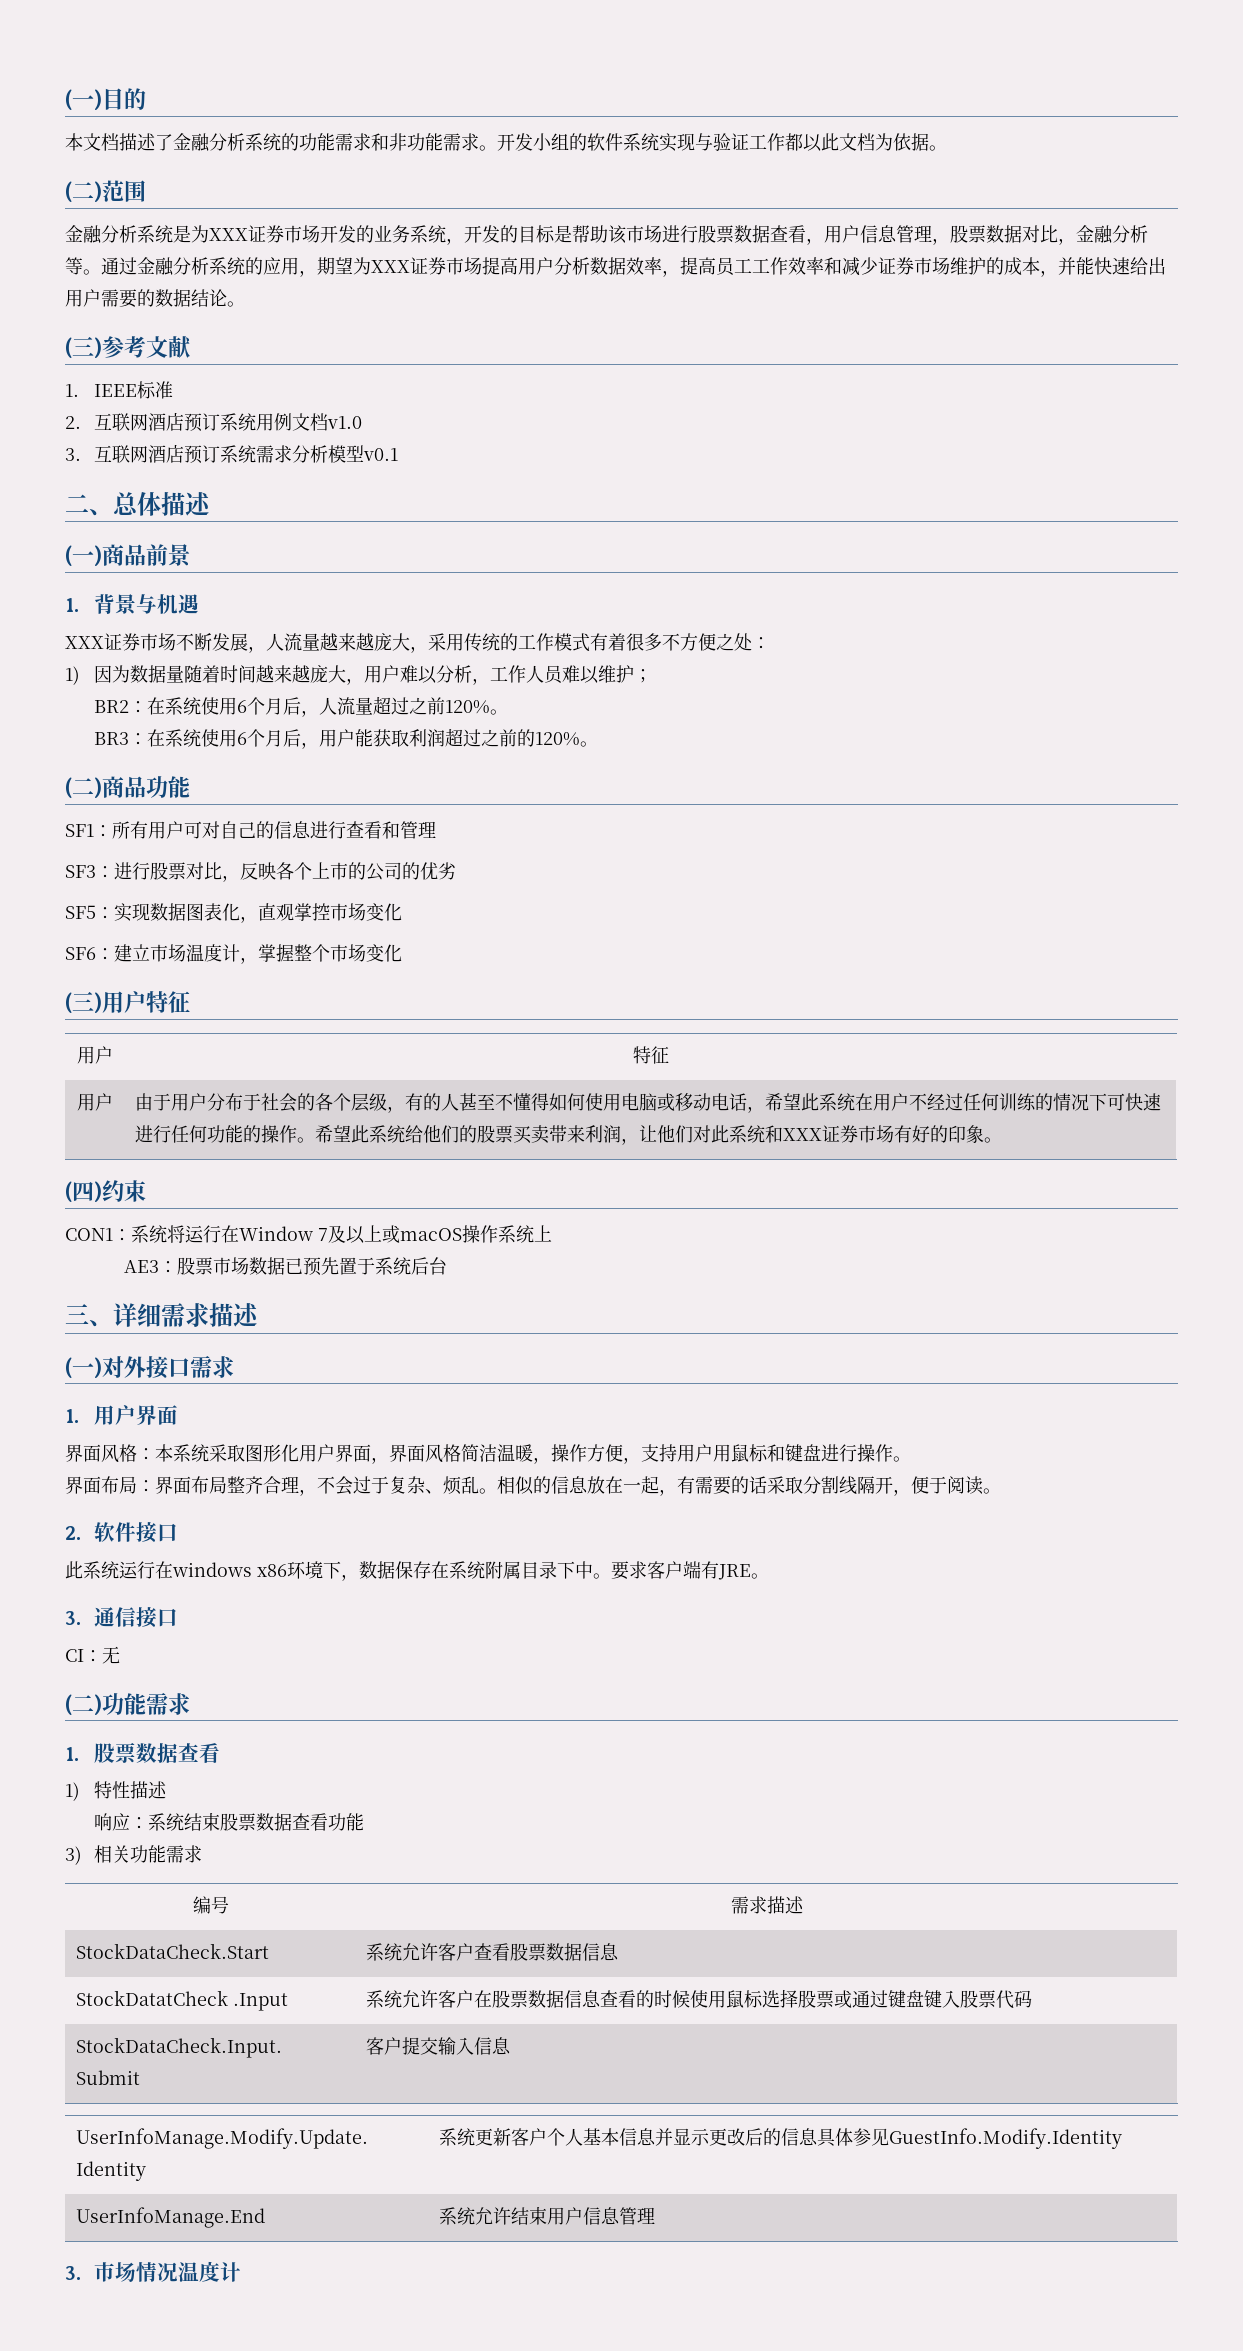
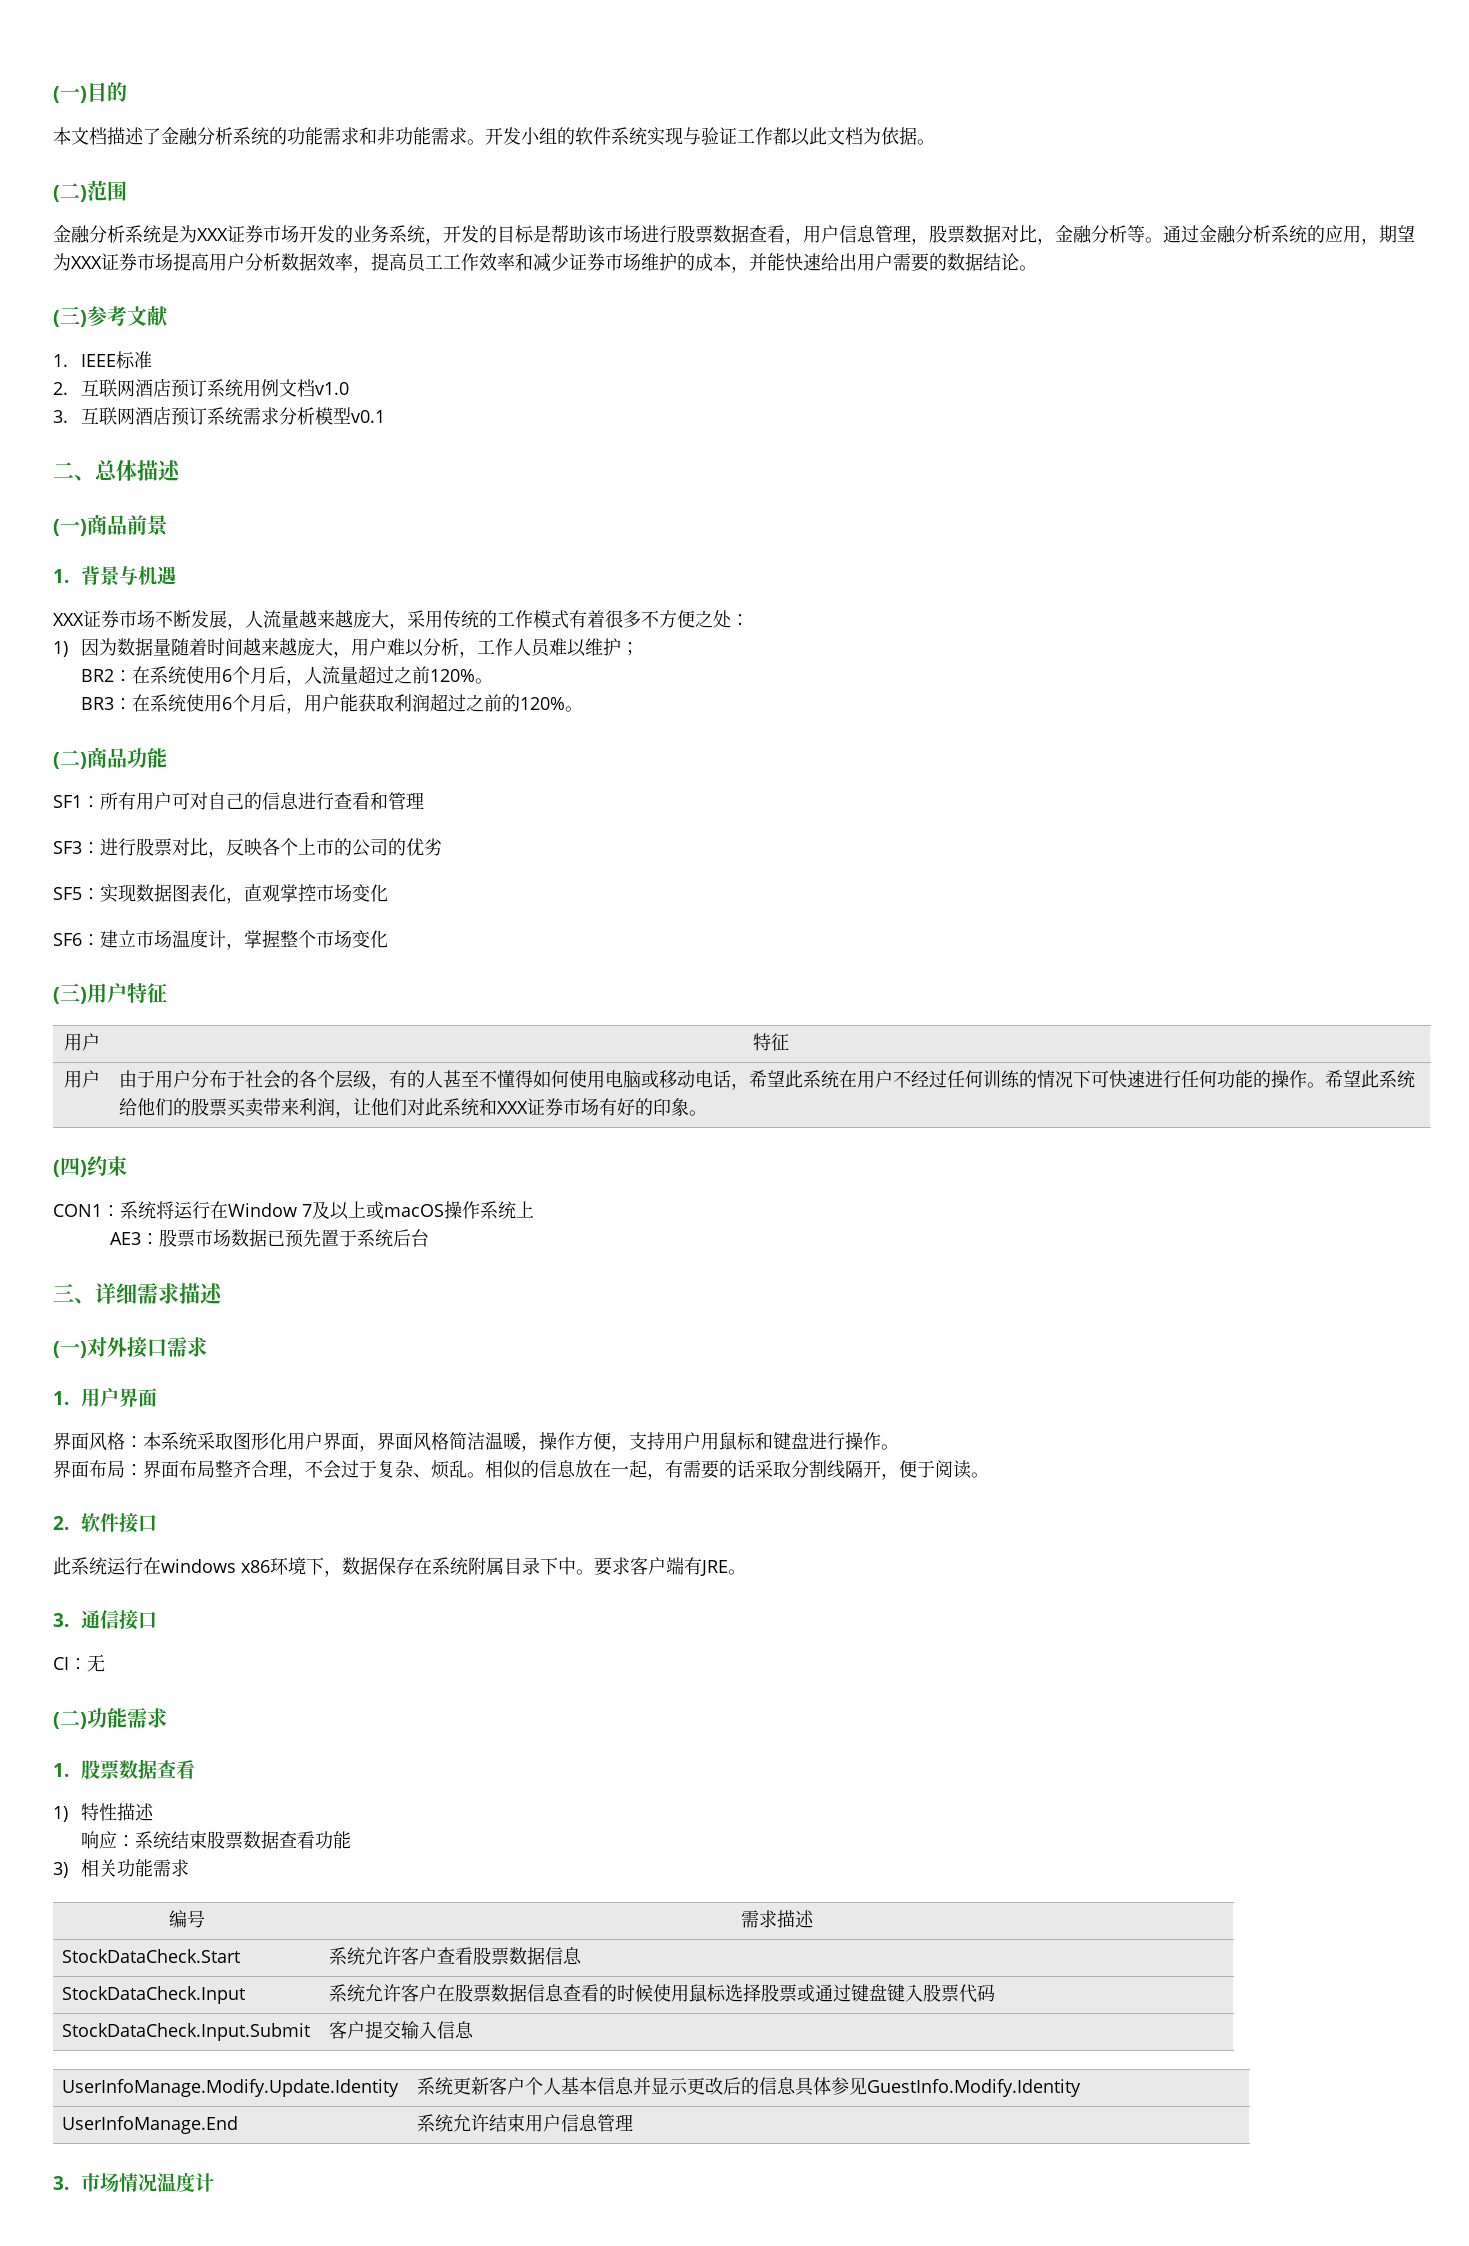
[75,1990,288,2011] StockDatatCheck .Input -> [62,1986,246,2004] StockDataCheck.Input

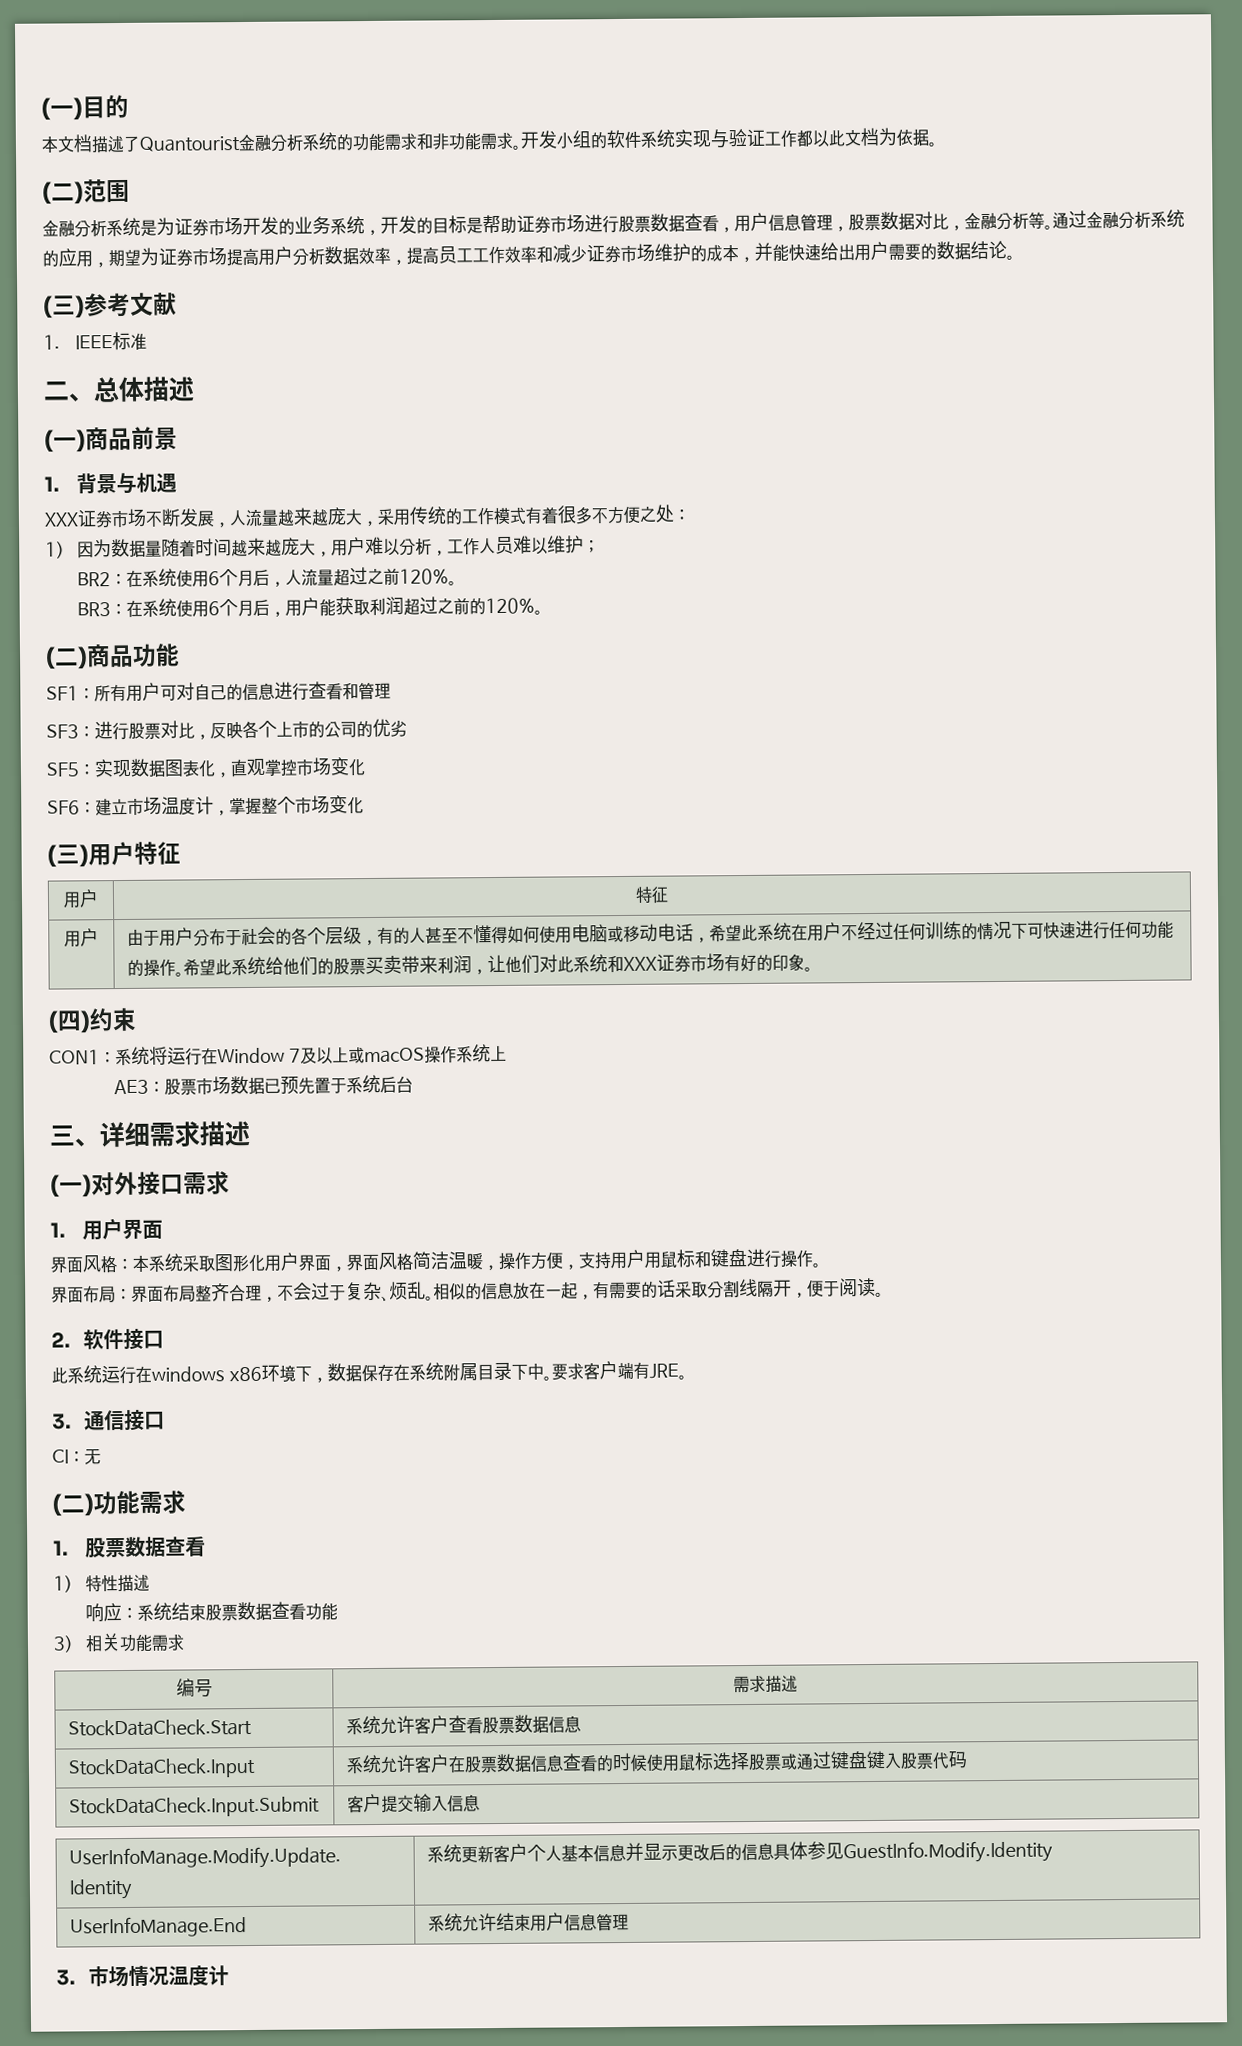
(161, 136) none -> [139,136,240,152] Quantourist
[197,228,228,241] XXX -> (175, 226) none
[587,225,606,244] 该 -> [516,214,551,234] 证券
[71,256,102,269] XXX -> (159, 256) none
[53,378,350,398] [53,406,386,426] // 2.互联网酒店预订系统用例文档v1.0 // 3.互联网酒店预订系统需求分析模型v0.1 -> (148, 341) none

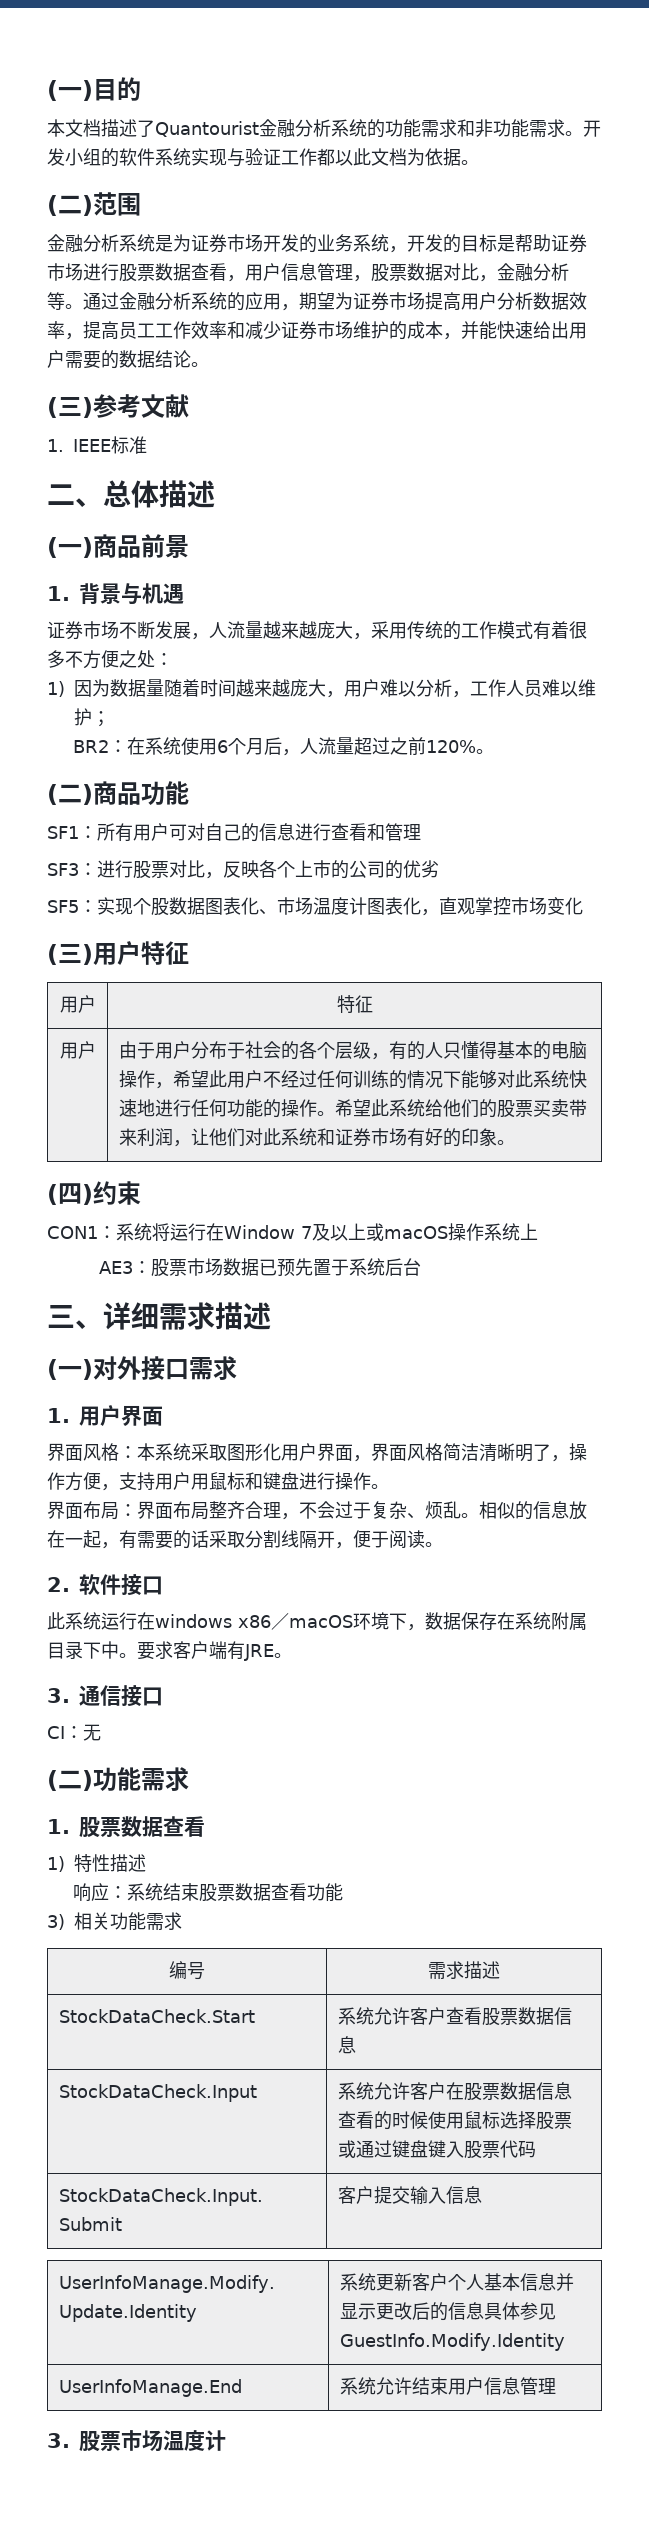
[44,512,78,527] XXX -> (184, 593) none
[77,596,544,618] // BR3：在系统使用6个月后，用户能获取利润超过之前的120%。 -> (494, 751) none
(132, 768) none -> [133,898,169,916] 个股
(216, 768) none -> [259,897,421,915] 、市场温度计图表化
[47,795,364,816] // SF6：建立市场温度计，掌握整个市场变化 -> (583, 906) none
[425,923,695,945] 甚至不懂得如何使用电脑或移动电话 -> [443,1041,588,1060] [119,1070,156,1088] 只懂得基本的电脑操作
[757,922,809,942] 系统在 -> (228, 1079) none
[1027,921,1077,940] 可快速 -> [461,1070,588,1089] [119,1099,156,1117] 能够对此系统快速地
[623,956,658,971] XXX -> (336, 1137) none
[448,1251,483,1271] 温暖 -> [479,1443,551,1462] 清晰明了
(262, 1374) none -> [271,1613,353,1630] ／macOS
[88,1965,170,1988] 市场情况 -> [79,2430,163,2452] 股票市场

